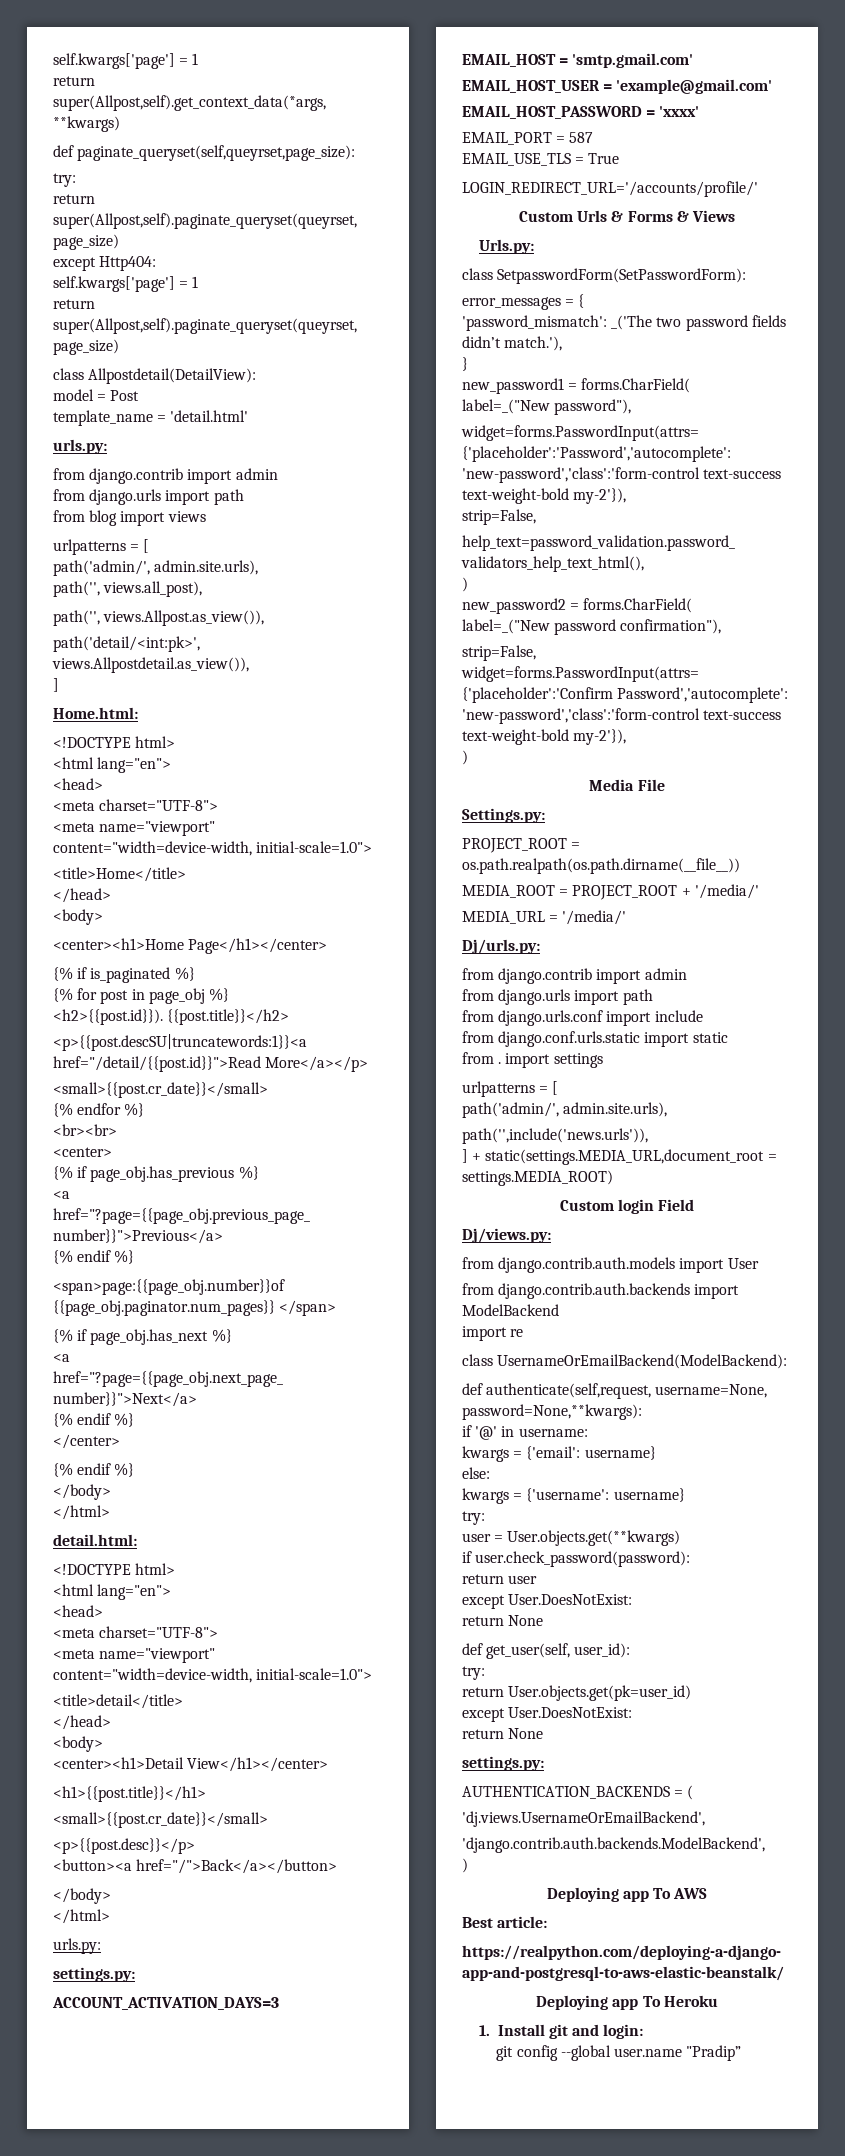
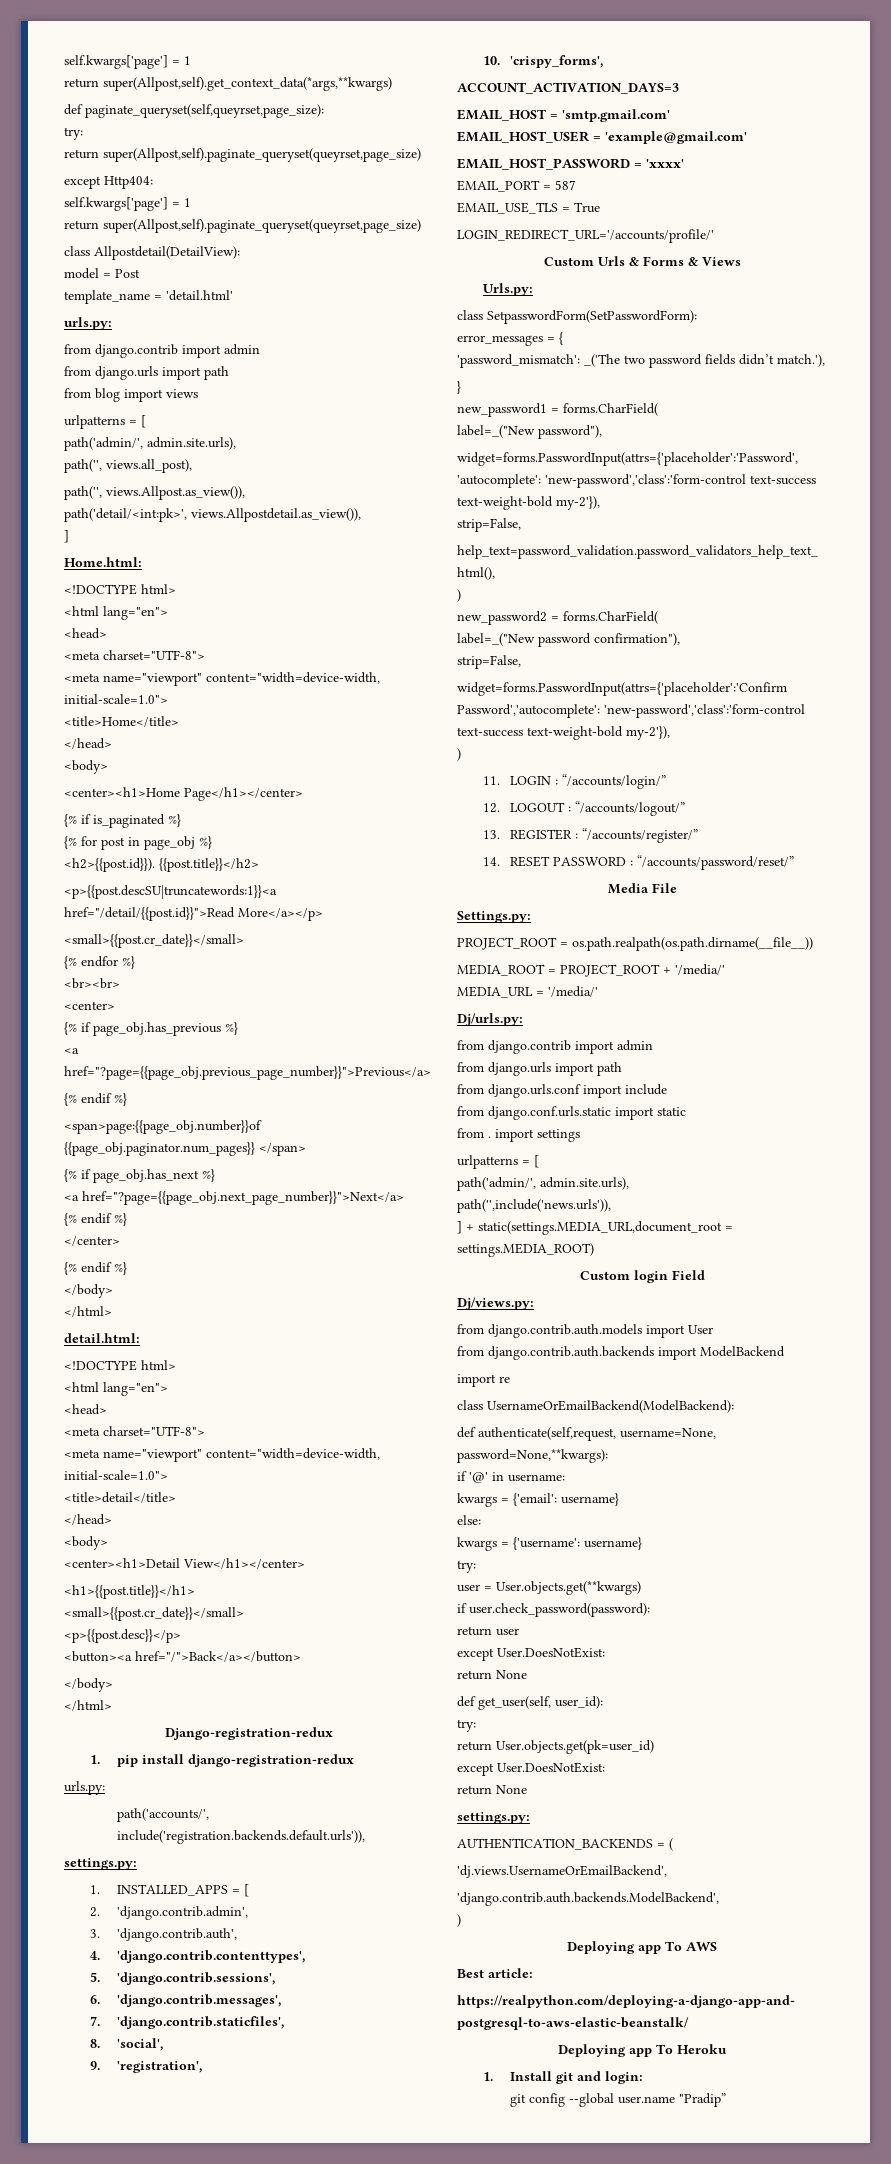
[53,1938,101,1954] [53,1967,135,1982] // urls.py: // settings.py: -> [165,1727,333,1740] [90,1754,354,1767] [64,1781,105,1795] [116,1808,209,1822] [116,1830,365,1844] [64,1858,137,1870] [90,1884,249,1897] [90,1906,248,1920] [90,1928,237,1942] [90,1950,305,1963] [90,1972,275,1985] [90,1994,281,2007] [90,2016,284,2029] [90,2038,163,2051] [90,2061,202,2073] [483,55,603,68] // Django-registration-redux // 1. pip install django-registration-redux // urls.py: // path('accounts/', include('registration.backends.default.urls')), // settings.py: // 1. INSTALLED_APPS = [ // 2. 'django.contrib.admin', // 3. 'django.contrib.auth', // 4. 'django.contrib.contenttypes', // 5. 'django.contrib.sessions', // 6. 'django.contrib.messages', // 7. 'django.contrib.staticfiles', // 8. 'social', // 9. 'registration', // 10. 'crispy_forms',
(468, 757) none -> [483,774,666,789] [483,801,685,816] [483,828,698,843] [483,855,794,870] // 11. LOGIN : “/accounts/login/” // 12. LOGOUT : “/accounts/logout/” // 13. REGISTER : “/accounts/register/” // 14. RESET PASSWORD : “/accounts/password/reset/”

